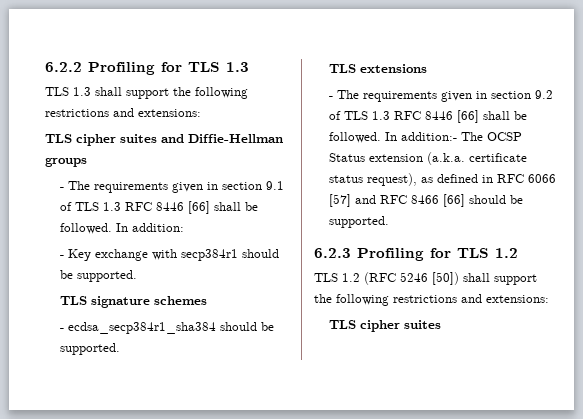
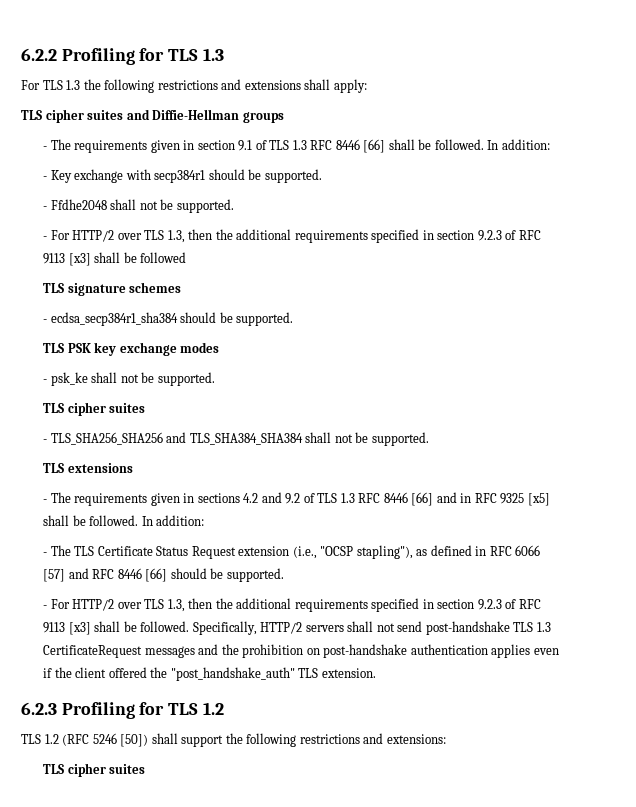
[45,87,248,99] [45,108,201,117] TLS 1.3 shall support the following restrictions and extensions: -> [21,79,367,93] For TLS 1.3 the following restrictions and extensions shall apply:
(138, 276) none -> [43,199,234,213] [43,229,541,243] [43,252,187,266] // - Ffdhe2048 shall not be supported. // - For HTTP/2 over TLS 1.3, then the additional requirements specified in section 9.2.3 of RFC 9113 [x3] shall be followed
(121, 349) none -> [43,342,220,356] [43,372,215,386] [43,402,146,416] [43,432,429,446] // TLS PSK key exchange modes // - psk_ke shall not be supported. // TLS cipher suites // - TLS_SHA256_SHA256 and TLS_SHA384_SHA384 shall not be supported.
[491,91,532,99] section -> [197,492,282,503] sections 4.2 and
[483,111,528,120] [329,132,523,143] [329,152,528,165] [329,173,418,186] shall be followed. In addition:- The OCSP Status extension (a.k.a. certificate status request), -> [436,492,550,506] [43,515,205,526] [43,545,413,559] and in RFC 9325 [x5] shall be followed. In addition: // - The TLS Certificate Status Request extension (i.e., "OCSP stapling"),
[411,195,440,204] 8466 -> [117,568,142,579] 8446
(390, 222) none -> [43,598,541,612] [43,621,551,635] [43,644,559,658] [43,667,376,681] // - For HTTP/2 over TLS 1.3, then the additional requirements specified in section 9.2.3 of RFC 9113 [x3] shall be followed. Specifically, HTTP/2 servers shall not send post-handshake TLS 1.3 CertificateRequest messages and the prohibition on post-handshake authentication applies even if the client offered the "post_handshake_auth" TLS extension.

